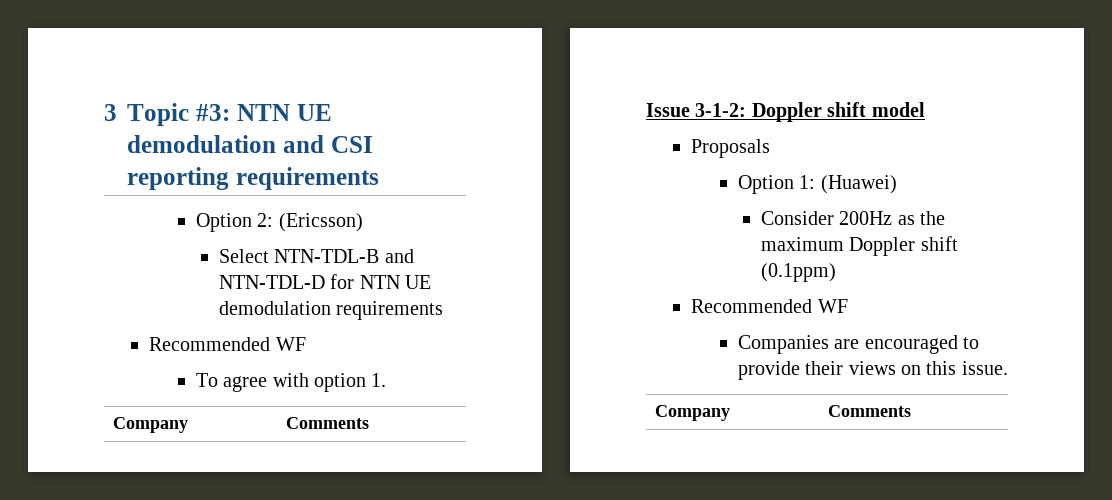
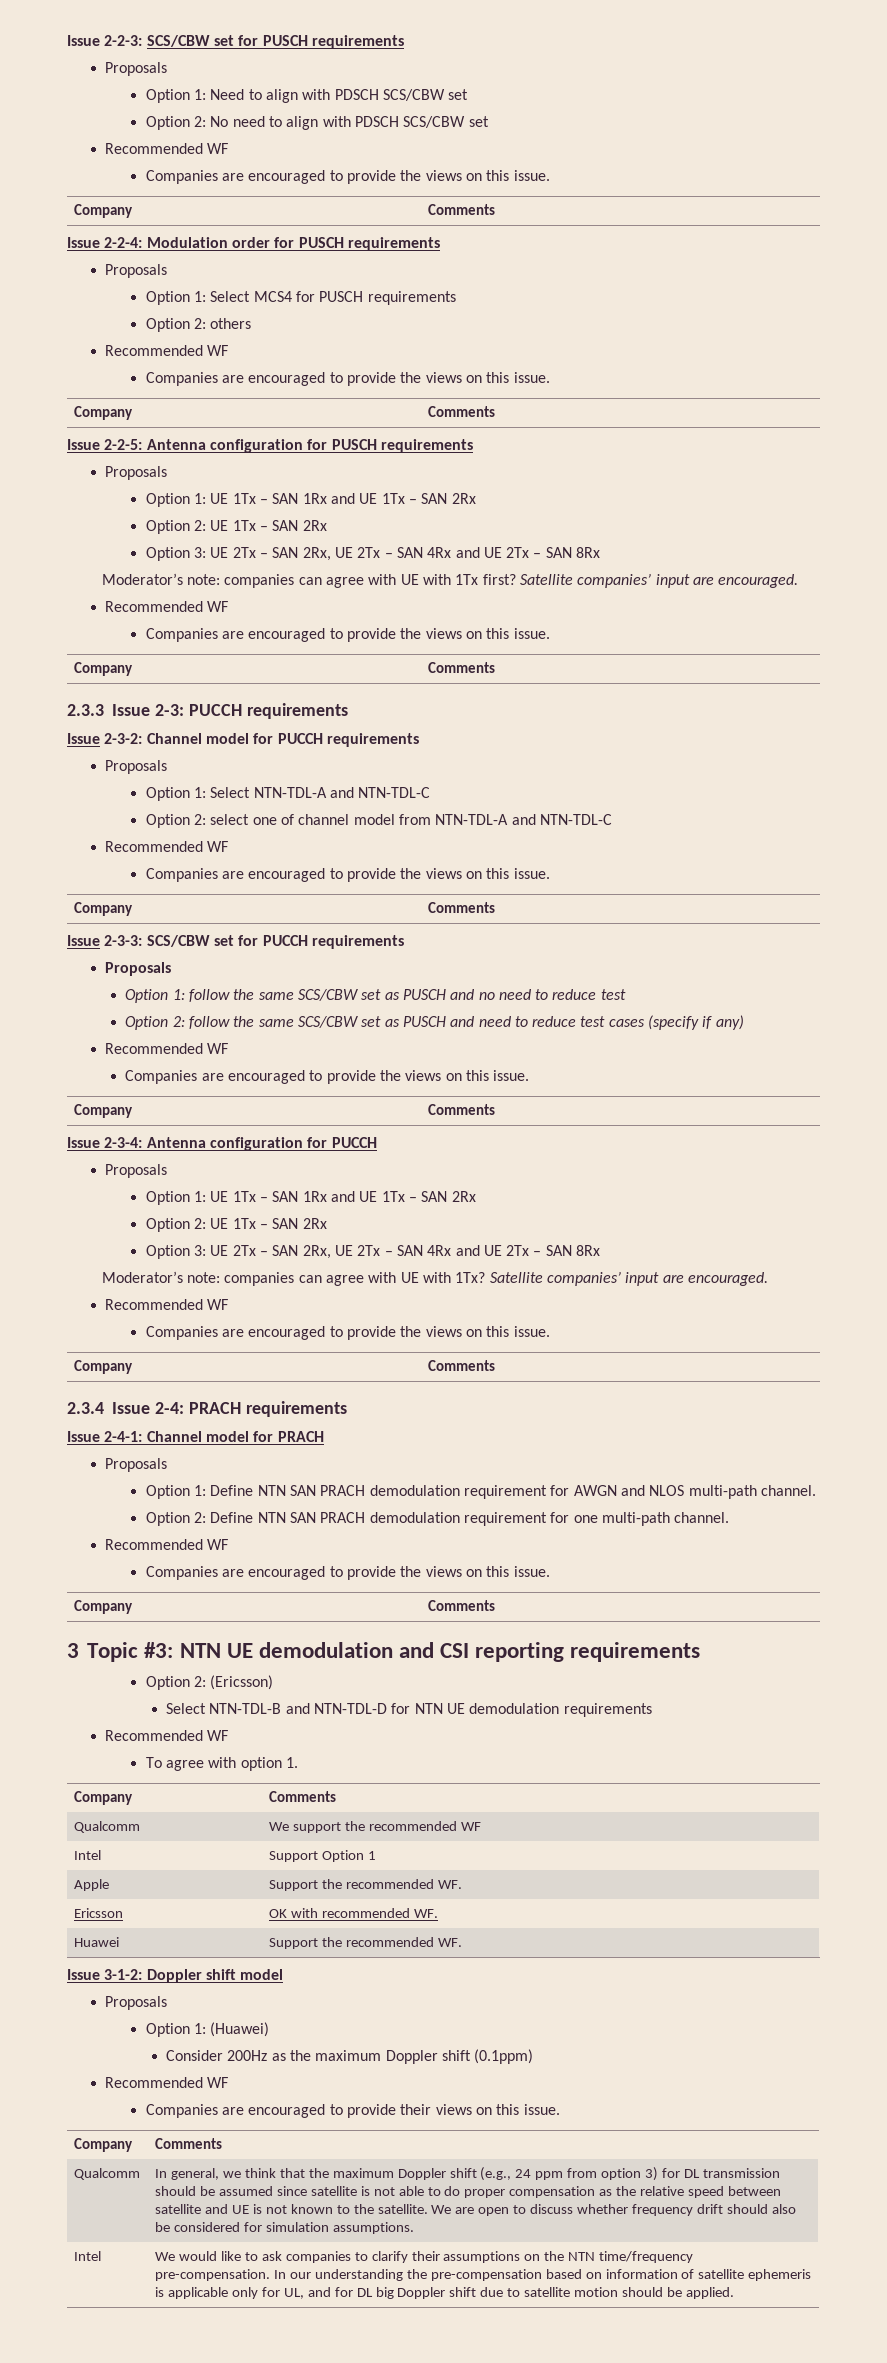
(104, 112) none -> [67,35,404,49] [104,62,167,76] [145,89,469,103] [145,116,489,130] [104,143,229,154] [145,170,550,184] [74,204,134,218] [428,204,496,215] [67,237,440,251] [104,264,167,278] [145,291,456,305] [145,318,252,332] [104,345,229,356] [145,372,550,386] [74,406,134,420] [428,406,496,417] [67,439,473,453] [104,466,167,480] [145,493,476,507] [145,520,327,534] [145,547,601,561] [101,573,799,588] [104,601,229,612] [145,628,550,642] [74,662,134,676] [428,662,496,673] [67,703,348,719] [67,733,419,747] [104,760,167,774] [145,787,431,801] [145,814,612,828] [104,841,229,852] [145,868,550,882] [74,902,134,916] [428,902,496,913] [67,935,404,949] [104,962,171,976] [125,989,626,1003] [125,1015,744,1030] [104,1043,229,1054] [125,1070,530,1084] [74,1104,134,1118] [428,1104,496,1115] [67,1137,377,1151] [104,1164,167,1178] [145,1191,476,1205] [145,1218,327,1232] [145,1245,601,1259] [101,1271,768,1286] [104,1299,229,1310] [145,1326,550,1340] [74,1360,134,1374] [428,1360,496,1371] [67,1401,347,1417] [67,1431,324,1442] [104,1458,167,1472] [145,1485,816,1499] [145,1512,730,1526] [104,1539,229,1550] [145,1566,550,1580] [74,1600,134,1614] [428,1600,496,1611] Issue 2-2-3: SCS/CBW set for PUSCH requirements // Proposals // Option 1: Need to align with PDSCH SCS/CBW set // Option 2: No need to align with PDSCH SCS/CBW set // Recommended WF // Companies are encouraged to provide the views on this issue. // Company | Comments // Issue 2-2-4: Modulation order for PUSCH requirements // Proposals // Option 1: Select MCS4 for PUSCH requirements // Option 2: others // Recommended WF // Companies are encouraged to provide the views on this issue. // Company | Comments // Issue 2-2-5: Antenna configuration for PUSCH requirements // Proposals // Option 1: UE 1Tx – SAN 1Rx and UE 1Tx – SAN 2Rx // Option 2: UE 1Tx – SAN 2Rx // Option 3: UE 2Tx – SAN 2Rx, UE 2Tx – SAN 4Rx and UE 2Tx – SAN 8Rx // Moderator’s note: companies can agree with UE with 1Tx first? Satellite companies’ input are encouraged. // Recommended WF // Companies are encouraged to provide the views on this issue. // Company | Comments // 2.3.3 Issue 2-3: PUCCH requirements // Issue 2-3-2: Channel model for PUCCH requirements // Proposals // Option 1: Select NTN-TDL-A and NTN-TDL-C // Option 2: select one of channel model from NTN-TDL-A and NTN-TDL-C // Recommended WF // Companies are encouraged to provide the views on this issue. // Company | Comments // Issue 2-3-3: SCS/CBW set for PUCCH requirements // Proposals // Option 1: follow the same SCS/CBW set as PUSCH and no need to reduce test // Option 2: follow the same SCS/CBW set as PUSCH and need to reduce test cases (specify if any) // Recommended WF // Companies are encouraged to provide the views on this issue. // Company | Comments // Issue 2-3-4: Antenna configuration for PUCCH // Proposals // Option 1: UE 1Tx – SAN 1Rx and UE 1Tx – SAN 2Rx // Option 2: UE 1Tx – SAN 2Rx // Option 3: UE 2Tx – SAN 2Rx, UE 2Tx – SAN 4Rx and UE 2Tx – SAN 8Rx // Moderator’s note: companies can agree with UE with 1Tx? Satellite companies’ input are encouraged. // Recommended WF // Companies are encouraged to provide the views on this issue. // Company | Comments // 2.3.4 Issue 2-4: PRACH requirements // Issue 2-4-1: Channel model for PRACH // Proposals // Option 1: Define NTN SAN PRACH demodulation requirement for AWGN and NLOS multi-path channel. // Option 2: Define NTN SAN PRACH demodulation requirement for one multi-path channel. // Recommended WF // Companies are encouraged to provide the views on this issue. // Company | Comments //
(370, 423) none -> [74,1821,141,1833] [269,1821,481,1833] [74,1850,102,1860] [269,1850,377,1862] [74,1879,110,1891] [269,1879,462,1891] [74,1908,124,1918] [269,1908,438,1918] [74,1937,120,1947] [269,1937,462,1949] // Qualcomm | We support the recommended WF // Intel | Support Option 1 // Apple | Support the recommended WF. // Ericsson | OK with recommended WF. // Huawei | Support the recommended WF.
(912, 411) none -> [74,2168,141,2180] [155,2167,780,2181] [155,2186,781,2198] [155,2204,796,2216] [155,2222,414,2234] [74,2251,102,2261] [155,2251,694,2263] [155,2269,812,2281] [155,2287,734,2299] // Qualcomm | In general, we think that the maximum Doppler shift (e.g., 24 ppm from option 3) for DL transmission should be assumed since satellite is not able to do proper compensation as the relative speed between satellite and UE is not known to the satellite. We are open to discuss whether frequency drift should also be considered for simulation assumptions. // Intel | We would like to ask companies to clarify their assumptions on the NTN time/frequency pre-compensation. In our understanding the pre-compensation based on information of satellite ephemeris is applicable only for UL, and for DL big Doppler shift due to satellite motion should be applied.

